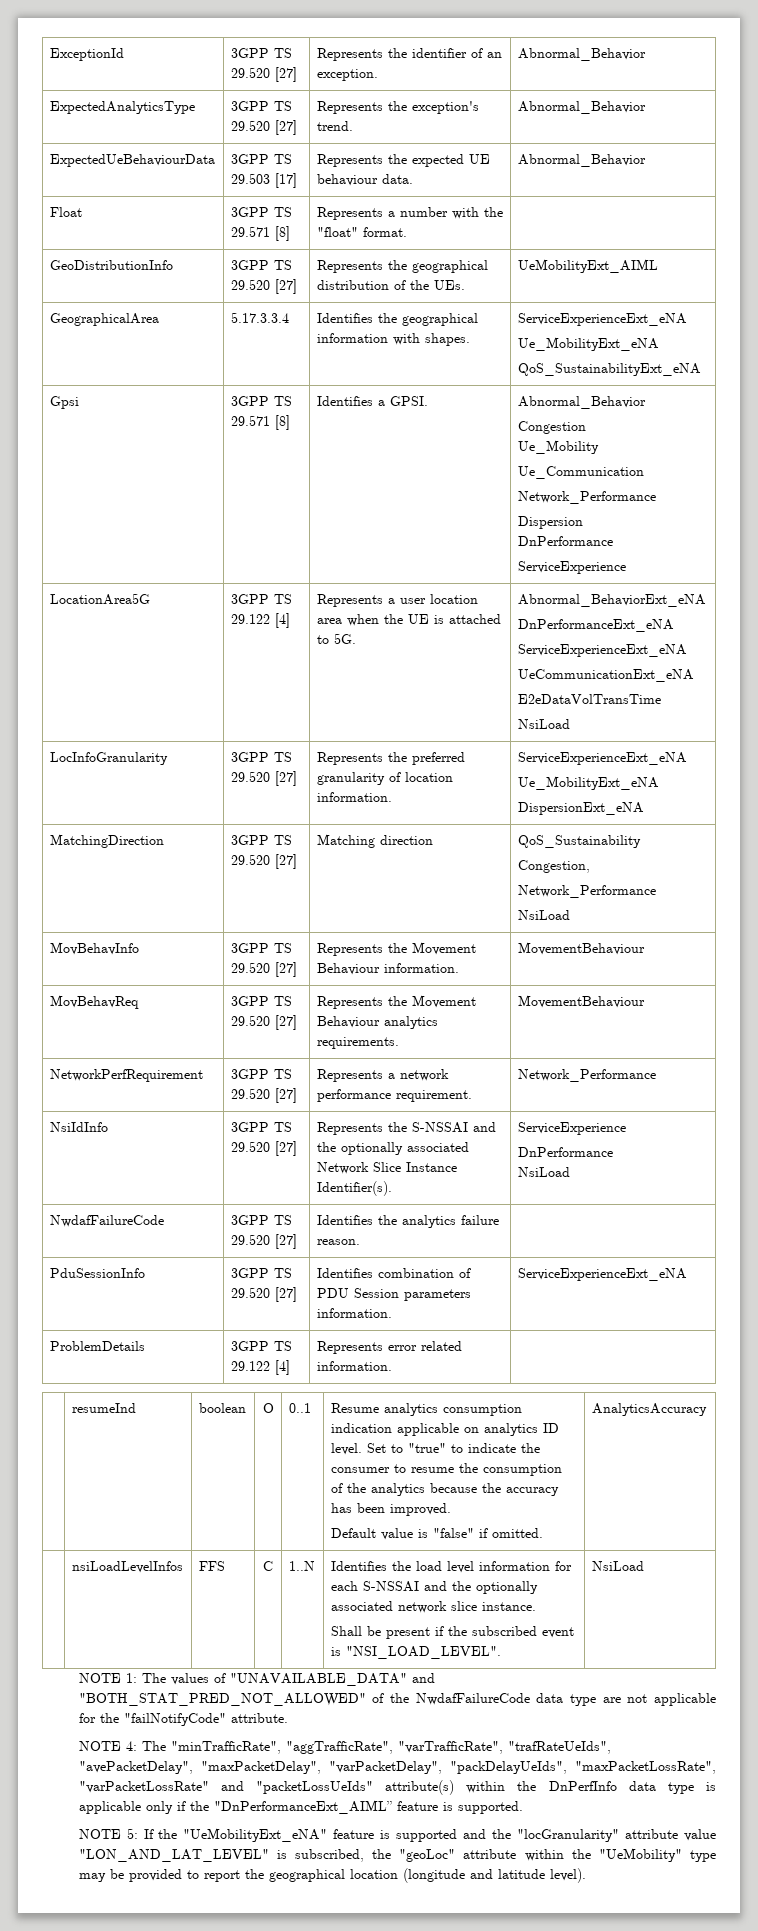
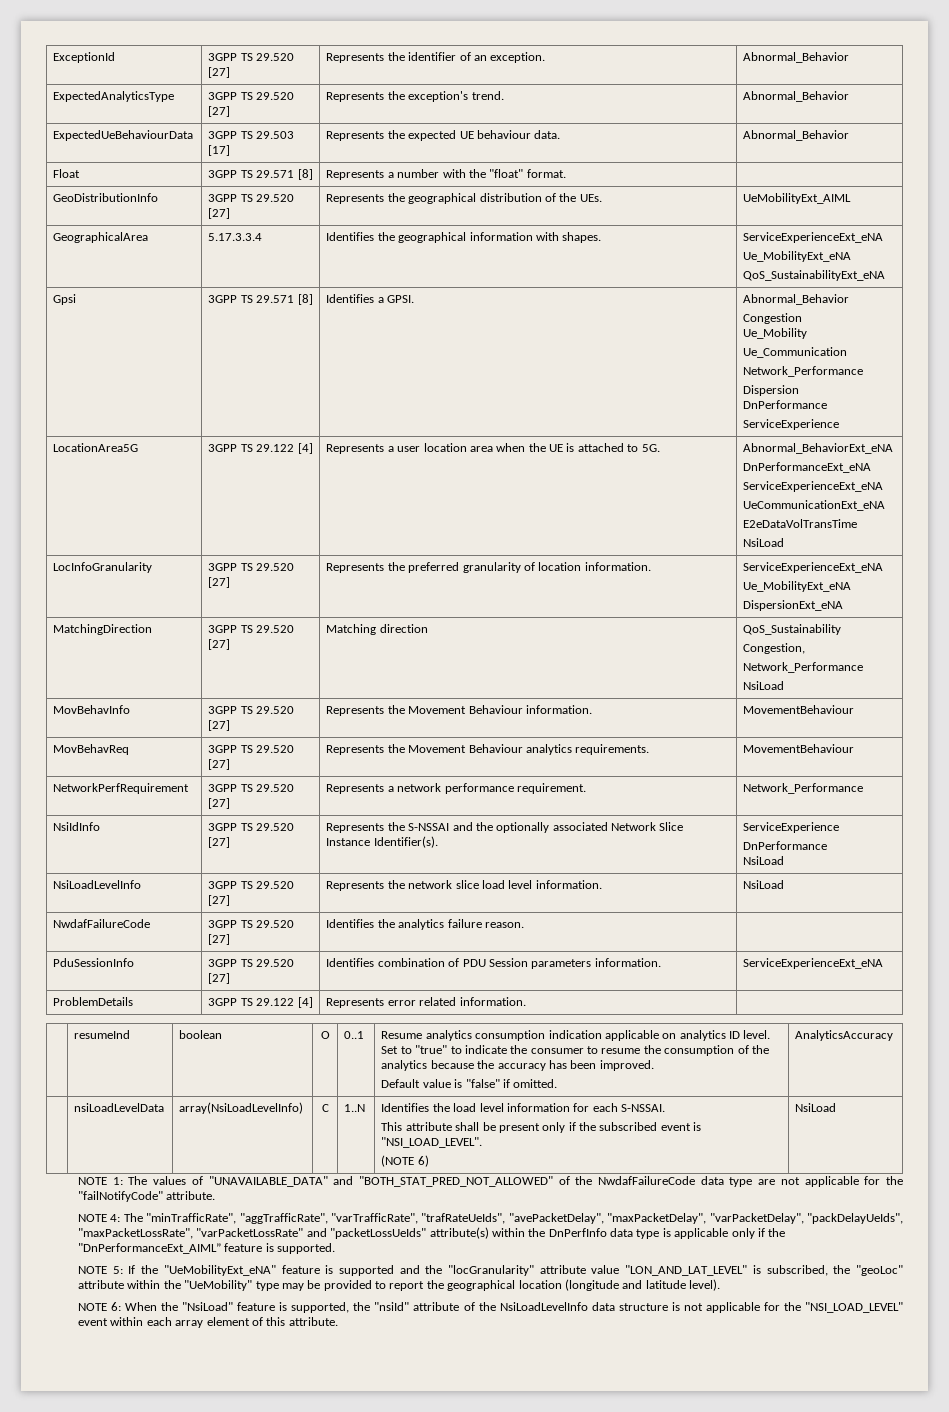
(570, 1172) none -> [53,880,142,889] [208,881,295,889] [208,895,231,906] [326,880,602,891] [743,880,785,889] // NsiLoadLevelInfo | 3GPP TS 29.520 [27] | Represents the network slice load level information. | NsiLoad
[71,1561,183,1573] [198,1561,225,1571] nsiLoadLevelInfos | FFS -> [74,1103,165,1112] [179,1102,304,1114] nsiLoadLevelData | array(NsiLoadLevelInfo)
[362,1581,538,1594] [330,1601,536,1613] [330,1626,362,1636] S-NSSAI and the optionally associated network slice instance. // Shall -> [621,1104,666,1112] [381,1122,480,1131] S-NSSAI. // This attribute shall
(430, 1633) none -> [542,1122,566,1133] only
(501, 1652) none -> [381,1155,429,1167] // (NOTE 6)
(586, 1875) none -> [78,1302,903,1313] [78,1317,338,1328] // NOTE 6: When the "NsiLoad" feature is supported, the "nsiId" attribute of the NsiLoadLevelInfo data structure is not applicable for the "NSI_LOAD_LEVEL" event within each array element of this attribute.

